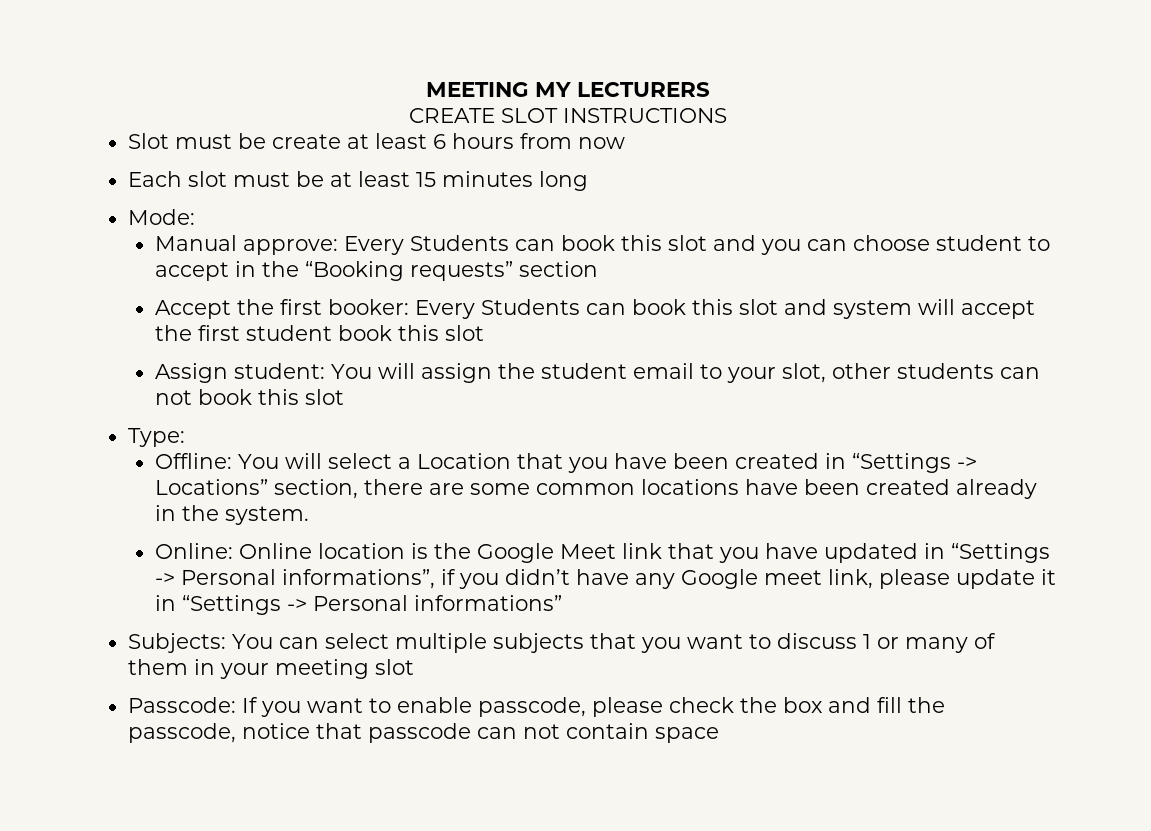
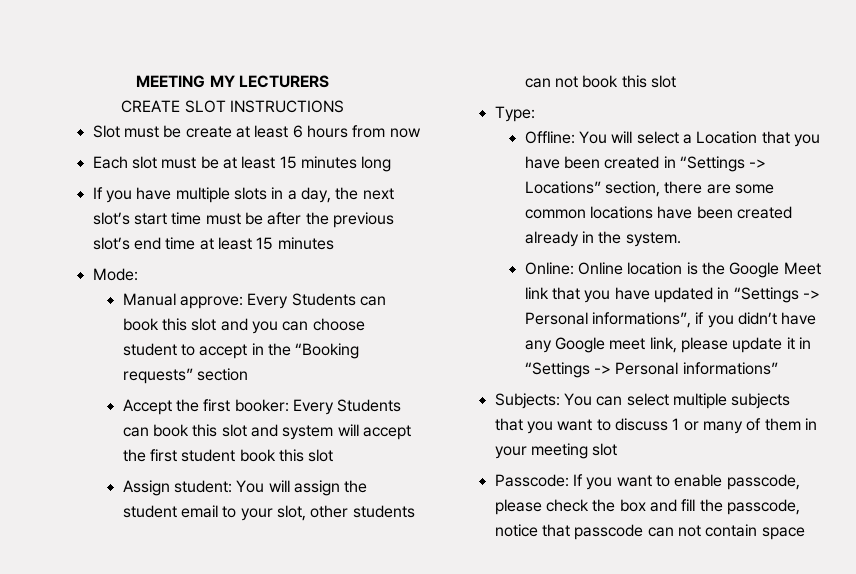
(589, 181) none -> [92,187,394,203] [92,212,394,228] [92,237,334,250] // If you have multiple slots in a day, the next slot’s start time must be after the previous slot’s end time at least 15 minutes

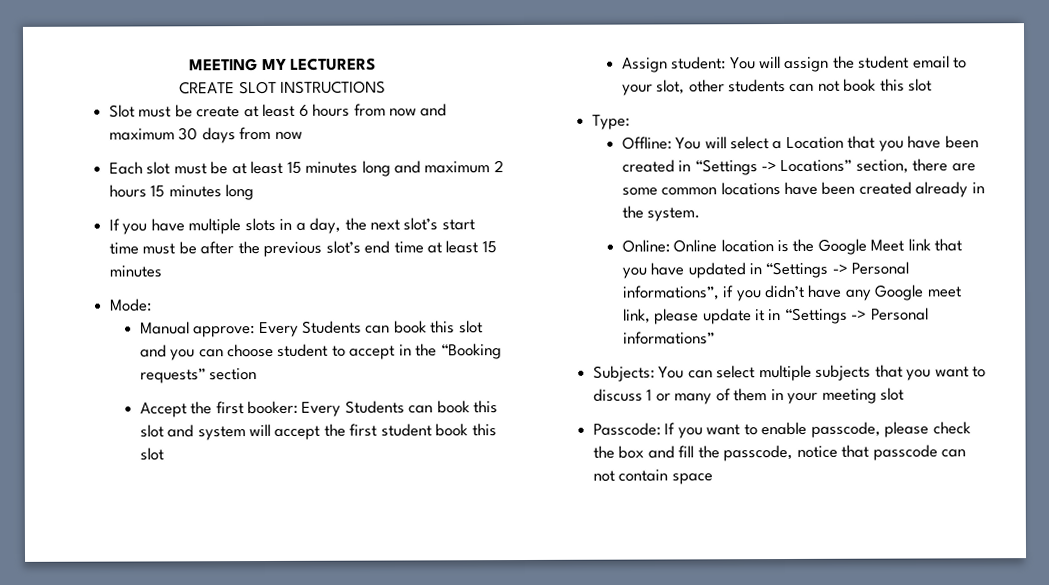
(421, 133) none -> [420,103,448,117] [108,126,303,144] and maximum 30 days from now
(392, 164) none -> [393,160,504,174] [108,184,255,201] and maximum 2 hours 15 minutes long

